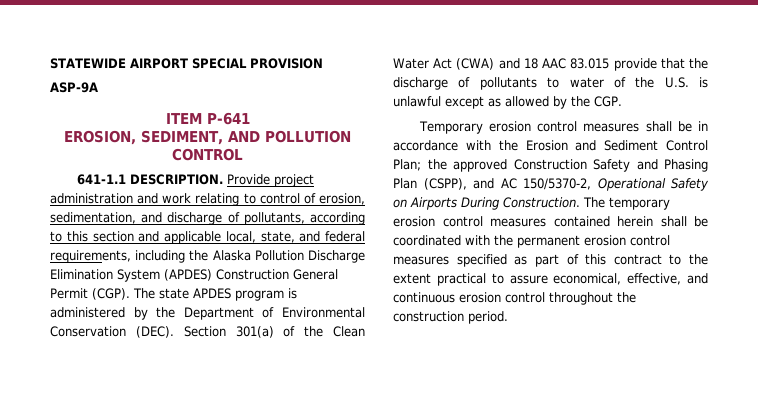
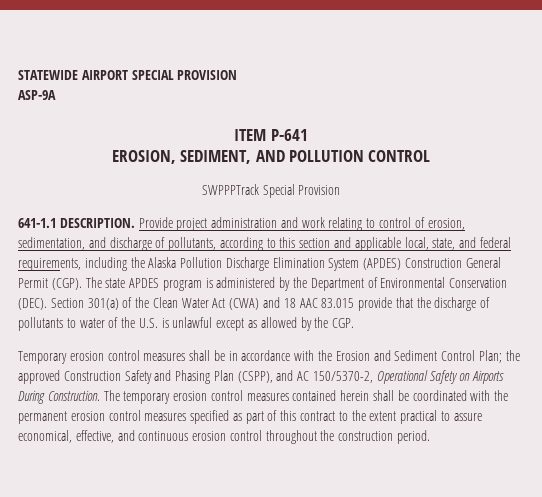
(243, 154) none -> [201,184,341,198] // SWPPPTrack Special Provision

